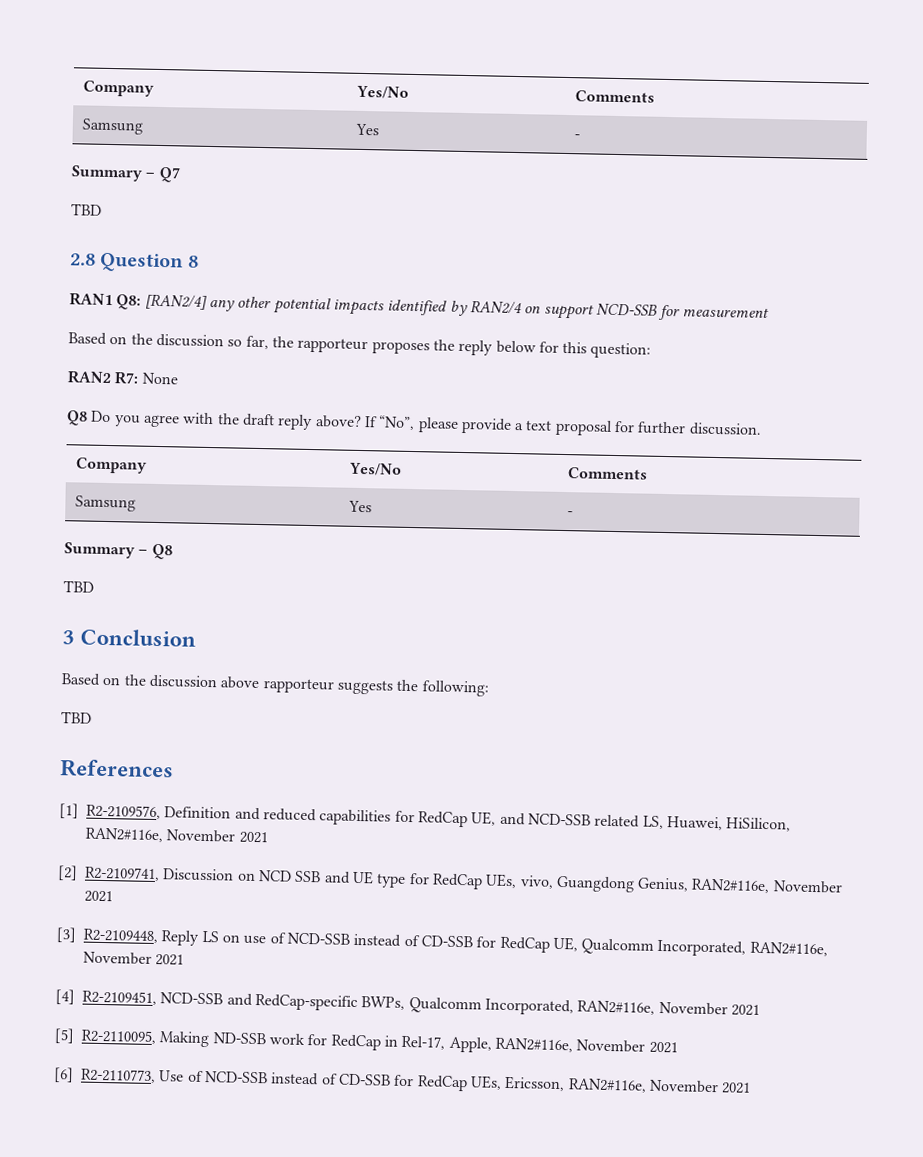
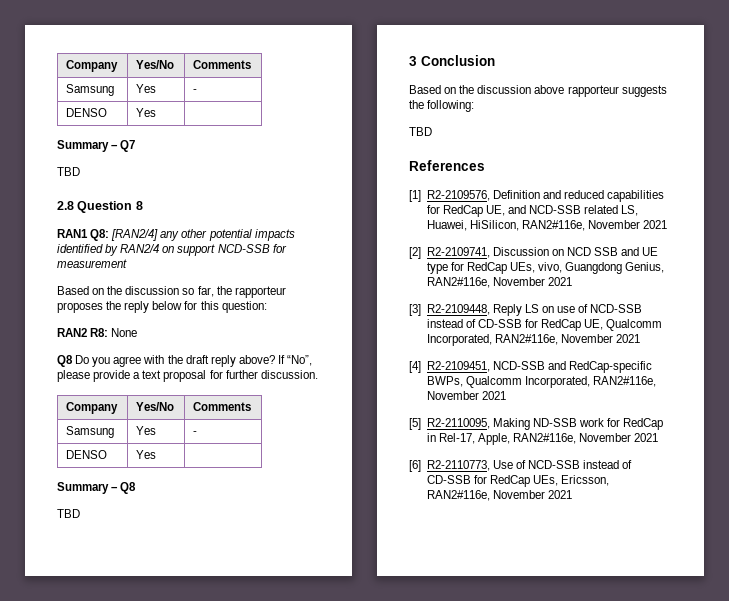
[83,80,155,97] [356,85,410,99] [575,90,656,103] [82,118,144,135] [355,123,380,136] [574,134,581,140] Company | Yes/No | Comments // Samsung | Yes | - -> [66,60,119,72] [136,60,175,69] [193,60,252,69] [66,84,115,96] [136,84,157,93] [193,89,198,93] [66,108,108,117] [136,108,157,117] Company | Yes/No | Comments // Samsung | Yes | - // DENSO | Yes |
[114,371,140,385] R7: -> [90,328,109,337] R8:
(574, 514) none -> [66,450,108,459] [136,450,157,459] // DENSO | Yes |

